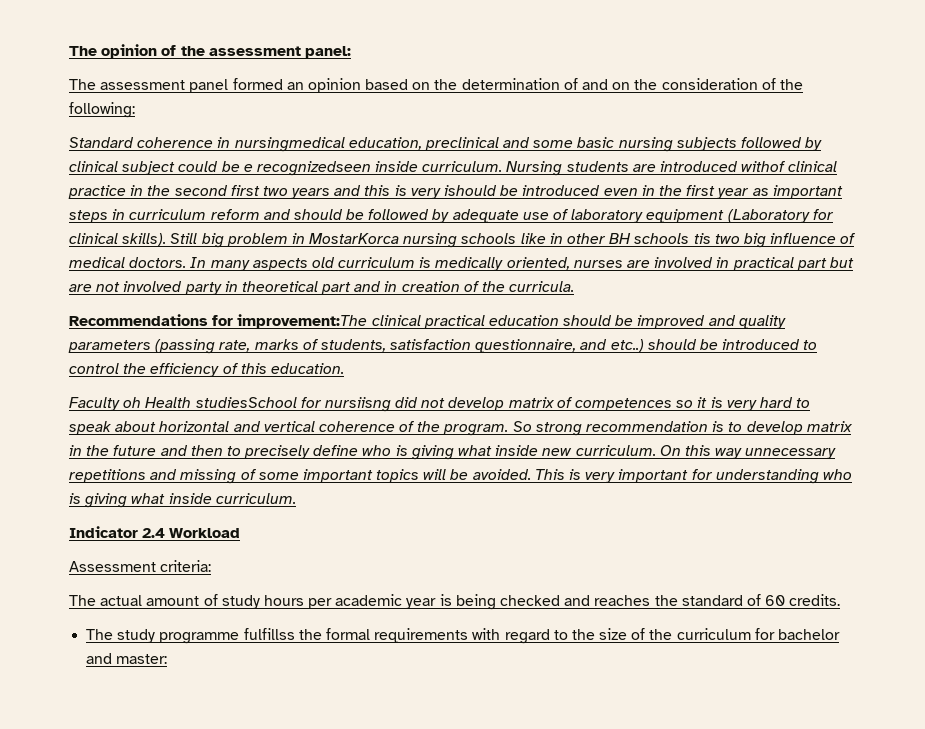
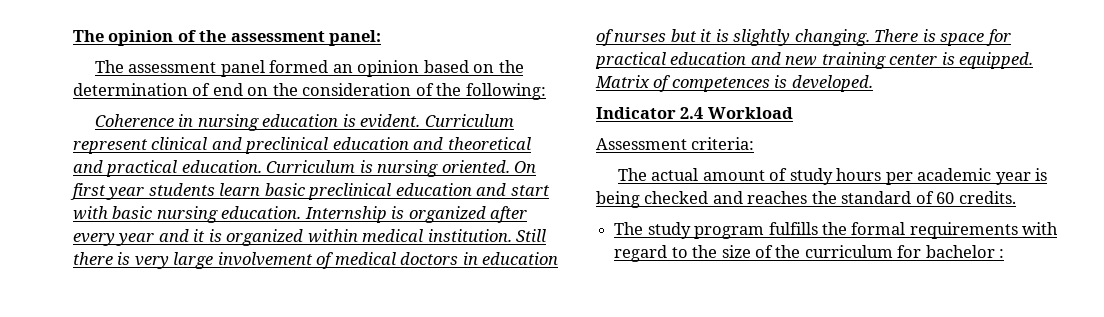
[582,79,609,90] and -> [212,83,243,96] end
[69,137,823,152] [69,161,838,176] [68,185,843,199] [69,209,834,223] [69,233,856,248] [69,257,854,271] [69,281,575,295] [69,314,786,329] [68,339,818,354] [69,363,344,377] [69,397,811,412] [69,421,853,436] [69,445,837,460] [69,469,852,484] [69,493,296,508] Standard coherence in nursingmedical education, preclinical and some basic nursing subjects followed by clinical subject could be e recognizedseen inside curriculum. Nursing students are introduced withof clinical practice in the second first two years and this is very ishould be introduced even in the first year as important steps in curriculum reform and should be followed by adequate use of laboratory equipment (Laboratory for clinical skills). Still big problem in MostarKorca nursing schools like in other BH schools tis two big influence of medical doctors. In many aspects old curriculum is medically oriented, nurses are involved in practical part but are not involved party in theoretical part and in creation of the curricula. // Recommendations for improvement:The clinical practical education should be improved and quality parameters (passing rate, marks of students, satisfaction questionnaire, and etc..) should be introduced to control the efficiency of this education. // Faculty oh Health studiesSchool for nursiisng did not develop matrix of competences so it is very hard to speak about horizontal and vertical coherence of the program. So strong recommendation is to develop matrix in the future and then to precisely define who is giving what inside new curriculum. On this way unnecessary repetitions and missing of some important topics will be avoided. This is very important for understanding who is giving what inside curriculum. -> [94,114,514,131] [73,137,531,154] [73,160,537,177] [70,183,550,200] [73,206,528,223] [73,229,547,246] [73,252,559,269] [596,29,1011,46] [595,52,1034,69] [595,75,873,92] Coherence in nursing education is evident. Curriculum represent clinical and preclinical education and theoretical and practical education. Curriculum is nursing oriented. On first year students learn basic preclinical education and start with basic nursing education. Internship is organized after every year and it is organized within medical institution. Still there is very large involvement of medical doctors in education of nurses but it is slightly changing. There is space for practical education and new training center is equipped. Matrix of competences is developed.
[159,628,295,644] programme fulfillss -> [694,222,818,239] program fulfills
[86,653,168,664] and master: -> [999,249,1005,258] :

